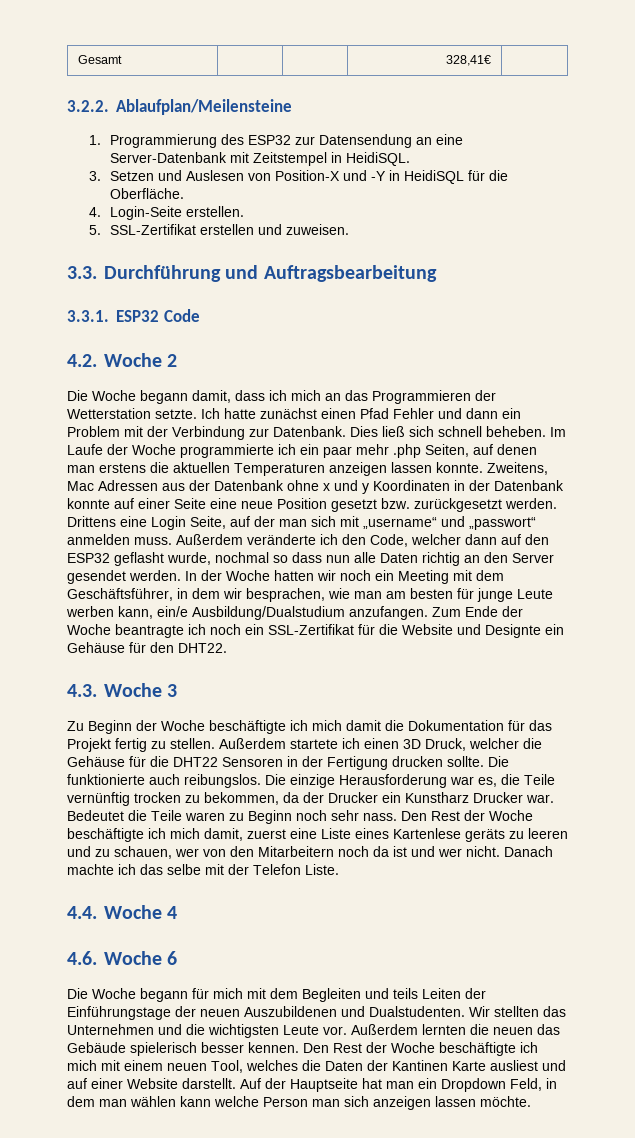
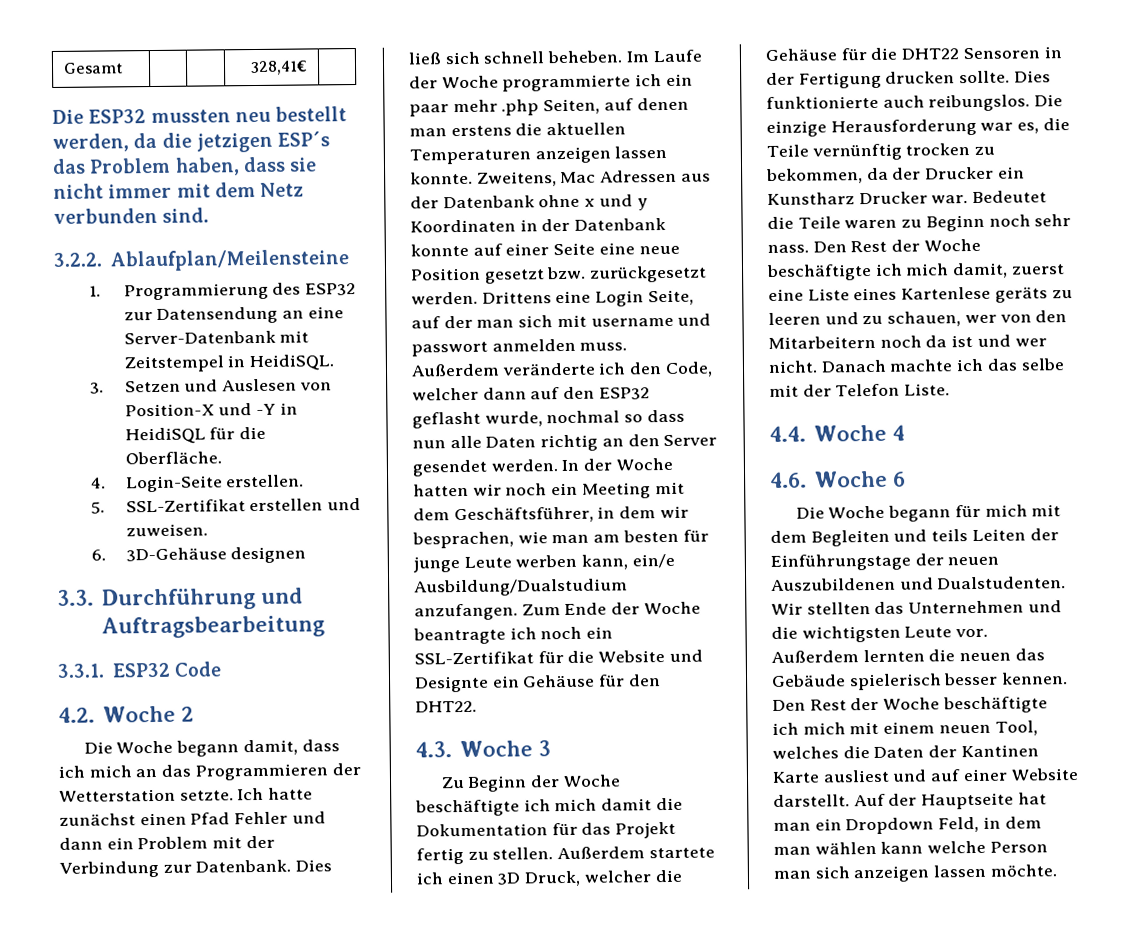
(492, 60) none -> [52,106,348,124] [52,131,331,153] [52,156,318,176] [53,182,305,199] [53,207,210,224] // Die ESP32 mussten neu bestellt werden, da die jetzigen ESP´s das Problem haben, dass sie nicht immer mit dem Netz verbunden sind.
(350, 229) none -> [90,546,307,564] // 6. 3D-Gehäuse designen
[363,516,536,530] „username“ und „passwort“ -> [590,313,712,327] [411,341,488,357] username und passwort
[488,756,509,767] Die -> [1013,70,1051,83] Dies

